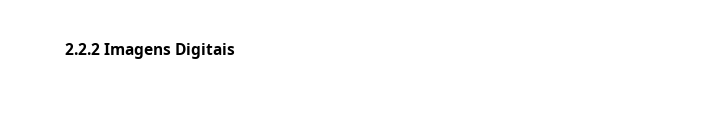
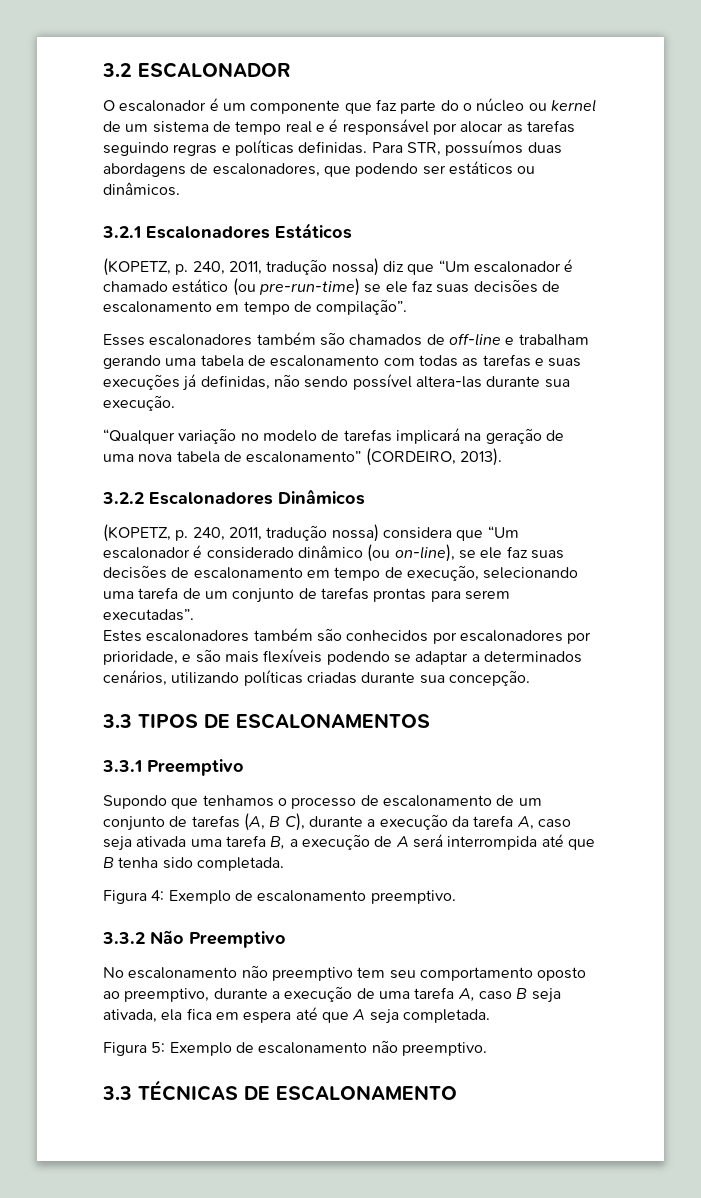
[65,43,236,59] 2.2.2 Imagens Digitais -> [102,62,291,78] [103,98,596,114] [103,119,575,135] [103,140,562,156] [103,161,536,177] [103,182,180,196] [102,223,352,239] [103,258,574,276] [103,278,560,296] [103,299,408,315] [103,332,589,346] [103,354,582,369] [103,374,570,391] [103,395,175,411] [103,428,564,444] [103,448,502,466] [102,490,365,505] [103,524,519,542] [103,544,564,562] [103,565,579,581] [103,587,510,603] [103,609,194,621] [103,628,592,644] [103,649,582,665] [103,670,530,686] [102,713,430,729] [102,759,244,776] [103,795,542,809] [103,813,571,831] [103,834,595,851] [103,857,284,871] [103,890,456,904] [102,930,286,948] [103,965,587,981] [103,986,561,1003] [103,1007,490,1024] [103,1040,487,1056] [102,1080,457,1101] 3.2 ESCALONADOR // O escalonador é um componente que faz parte do o núcleo ou kernel de um sistema de tempo real e é responsável por alocar as tarefas seguindo regras e políticas definidas. Para STR, possuímos duas abordagens de escalonadores, que podendo ser estáticos ou dinâmicos. // 3.2.1 Escalonadores Estáticos // (KOPETZ, p. 240, 2011, tradução nossa) diz que “Um escalonador é chamado estático (ou pre-run-time) se ele faz suas decisões de escalonamento em tempo de compilação”. // Esses escalonadores também são chamados de off-line e trabalham gerando uma tabela de escalonamento com todas as tarefas e suas execuções já definidas, não sendo possível altera-las durante sua execução. // “Qualquer variação no modelo de tarefas implicará na geração de uma nova tabela de escalonamento” (CORDEIRO, 2013). // 3.2.2 Escalonadores Dinâmicos // (KOPETZ, p. 240, 2011, tradução nossa) considera que “Um escalonador é considerado dinâmico (ou on-line), se ele faz suas decisões de escalonamento em tempo de execução, selecionando uma tarefa de um conjunto de tarefas prontas para serem executadas”. // Estes escalonadores também são conhecidos por escalonadores por prioridade, e são mais flexíveis podendo se adaptar a determinados cenários, utilizando políticas criadas durante sua concepção. // 3.3 TIPOS DE ESCALONAMENTOS // 3.3.1 Preemptivo // Supondo que tenhamos o processo de escalonamento de um conjunto de tarefas (A, B C), durante a execução da tarefa A, caso seja ativada uma tarefa B, a execução de A será interrompida até que B tenha sido completada. // Figura 4: Exemplo de escalonamento preemptivo. // 3.3.2 Não Preemptivo // No escalonamento não preemptivo tem seu comportamento oposto ao preemptivo, durante a execução de uma tarefa A, caso B seja ativada, ela fica em espera até que A seja completada. // Figura 5: Exemplo de escalonamento não preemptivo. // 3.3 TÉCNICAS DE ESCALONAMENTO

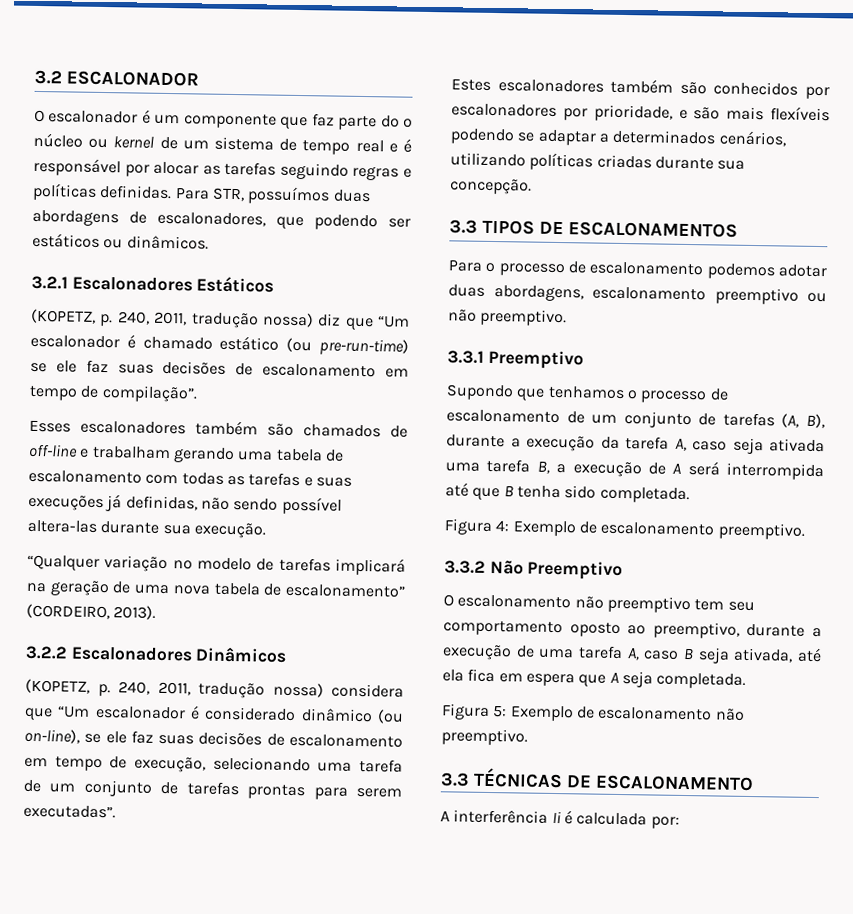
(430, 721) none -> [448,259,827,280] [448,284,827,305] [448,308,568,327] // Para o processo de escalonamento podemos adotar duas abordagens, escalonamento preemptivo ou não preemptivo.
[269,813,305,831] B C), -> [806,413,825,429] B),
[103,967,124,978] No -> [443,594,454,607] O
(157, 1016) none -> [797,647,822,663] até
[295,1007,318,1020] até -> (575, 680) none
(457, 1093) none -> [440,809,680,829] // A interferência Ii é calculada por:

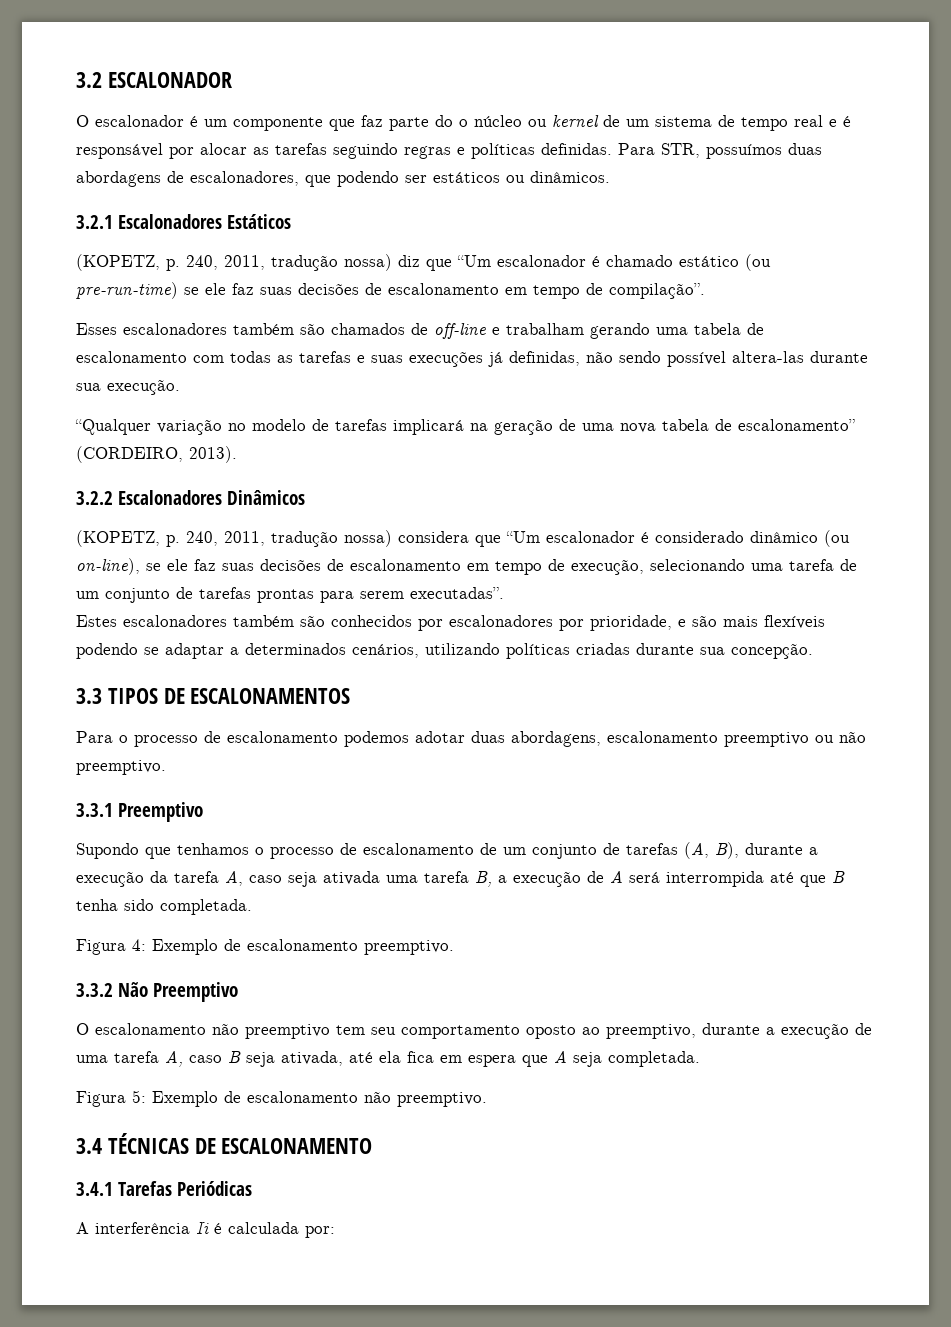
[440,772,470,787] 3.3 -> [76,1138,102,1154] 3.4
(754, 783) none -> [76,1181,252,1196] // 3.4.1 Tarefas Periódicas

